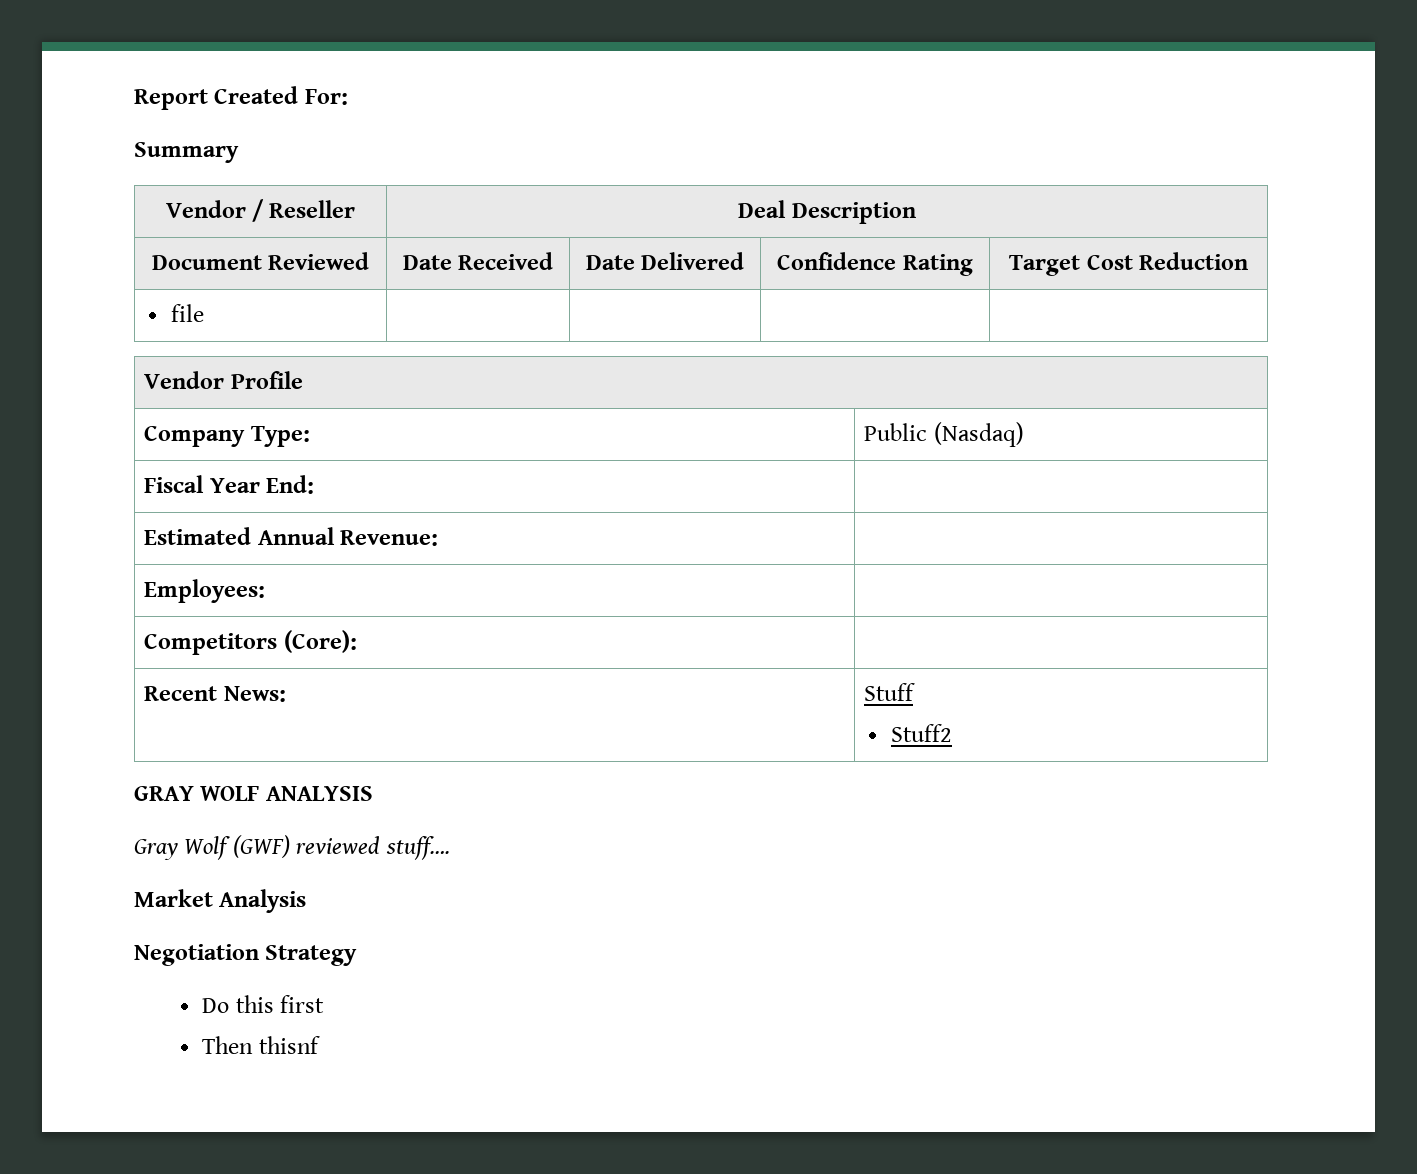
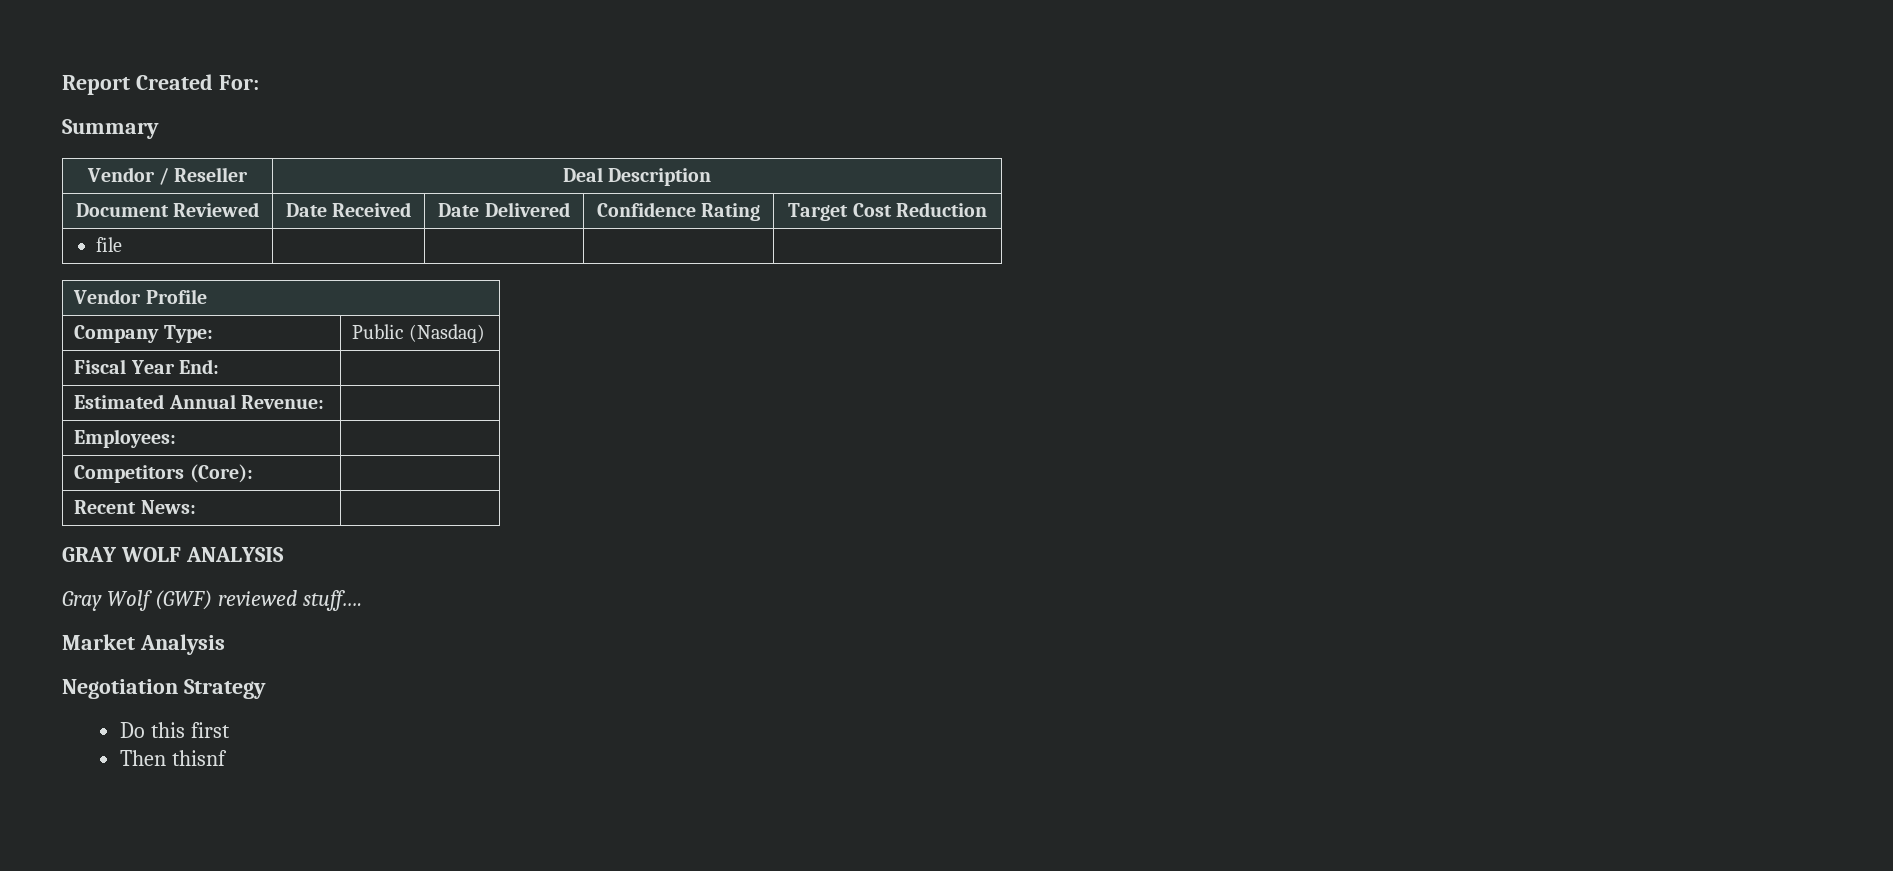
[864,683,916,701] [890,724,952,742] Stuff // Stuff2 -> (196, 507) none

